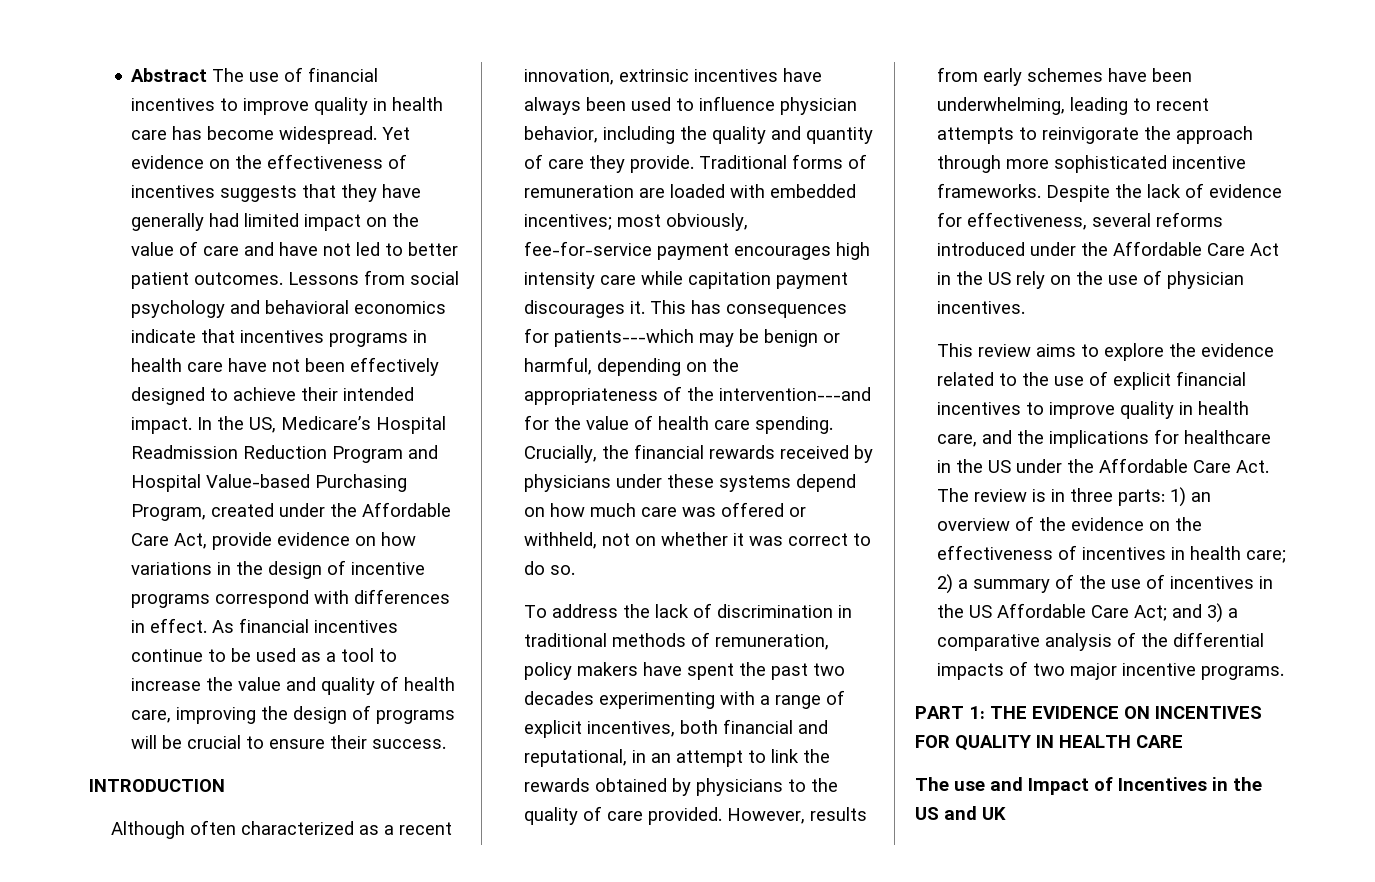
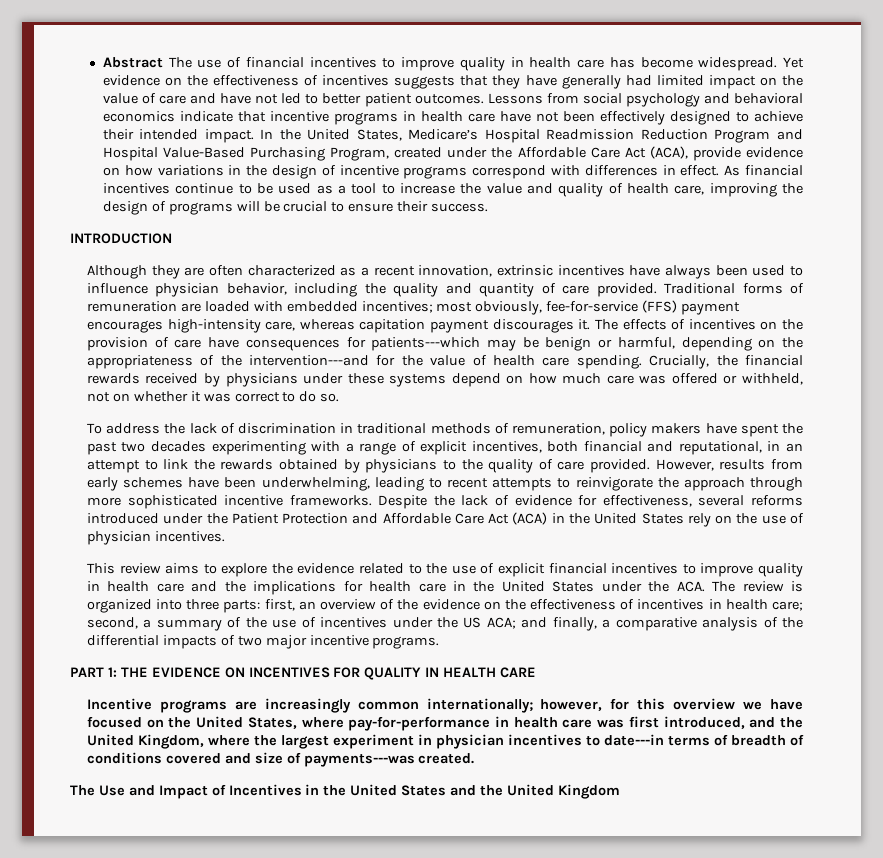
[240,330,325,343] incentives -> [269,111,329,122] incentive
[249,417,277,433] US, -> [307,129,402,141] United States,
[206,474,311,488] Value-based -> [162,147,245,158] Value-Based
[174,533,208,549] Act, -> [624,146,688,159] Act (ACA),
(185, 830) none -> [151,265,205,279] they are
[588,155,694,173] they provide. -> [596,283,657,297] provided.
(652, 248) none -> [642,300,678,313] (FFS)
[835,242,870,260] [523,271,848,289] [523,300,721,318] high intensity care while capitation payment discourages it. This has -> [167,319,803,333] [86,337,240,351] high-intensity care, whereas capitation payment discourages it. The effects of incentives on the provision of care have
[1112,241,1279,256] [936,271,1011,285] Affordable Care Act in the US -> [231,512,684,525] Patient Protection and Affordable Care Act (ACA) in the United States
[936,434,977,447] care, -> [156,583,184,592] care
[1183,430,1271,444] [936,458,1269,473] healthcare in the US under the Affordable Care Act. -> [369,581,705,592] health care in the United States under the ACA.
[1050,489,1065,502] in -> [86,599,183,613] organized into
[1169,487,1186,507] 1) -> [264,599,295,611] first,
[936,574,953,594] 2) -> [86,617,138,629] second,
[1258,576,1273,589] [936,603,1223,623] in the US Affordable Care Act; and 3) -> [392,617,597,631] under the US ACA; and finally,
[915,777,985,791] // The use -> [86,698,804,713] [86,716,804,731] [86,734,804,749] [86,752,475,767] [70,785,125,796] // Incentive programs are increasingly common internationally; however, for this overview we have focused on the United States, where pay-for-performance in health care was first introduced, and the United Kingdom, where the largest experiment in physician incentives to date---in terms of breadth of conditions covered and size of payments---was created. // The Use
[915,806,1006,820] US and UK -> [350,784,620,799] United States and the United Kingdom

